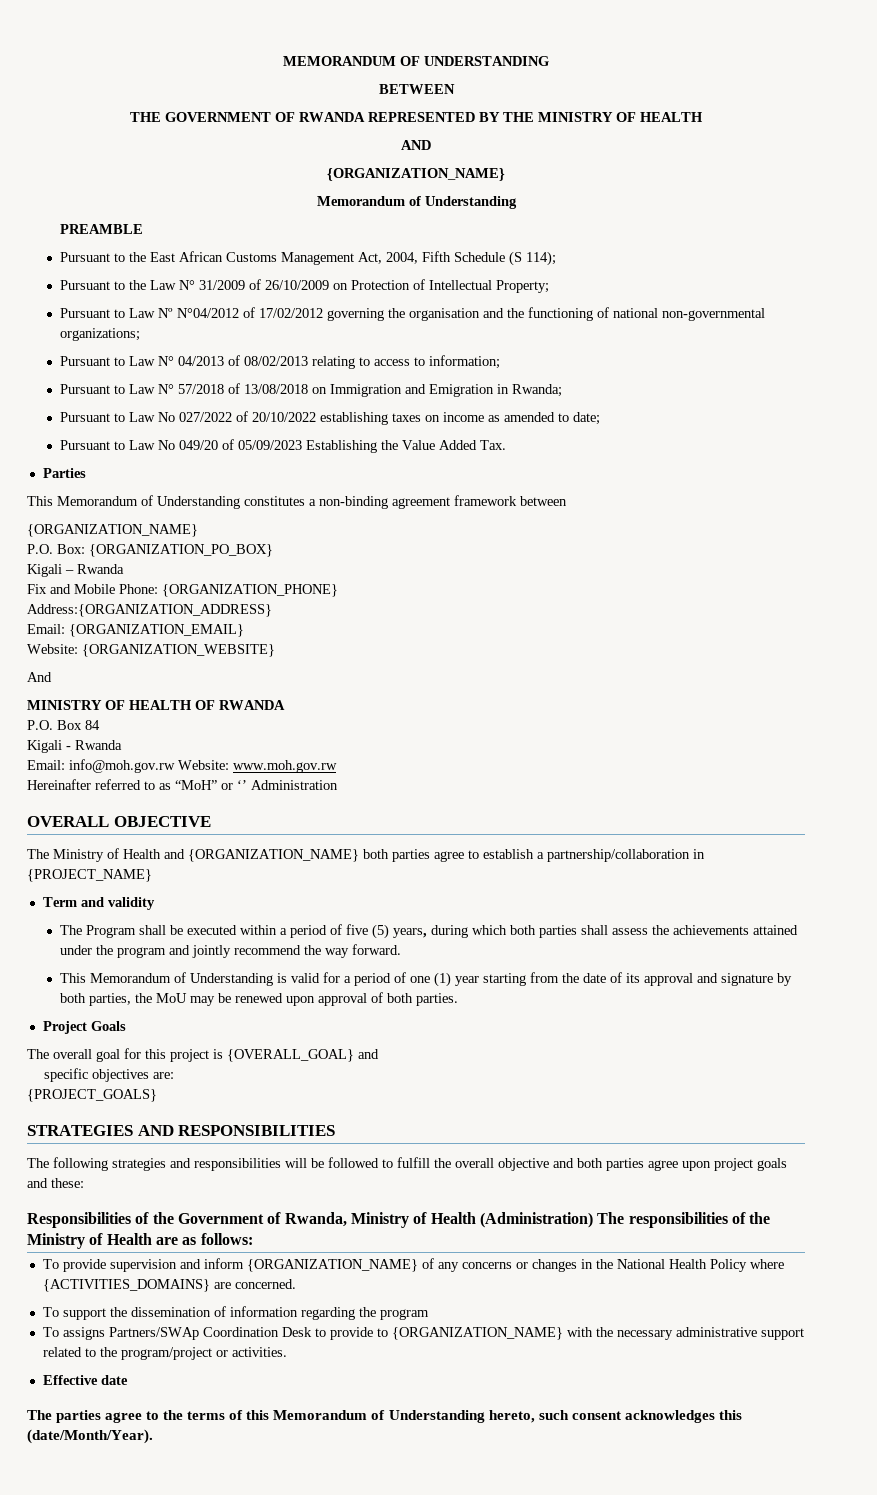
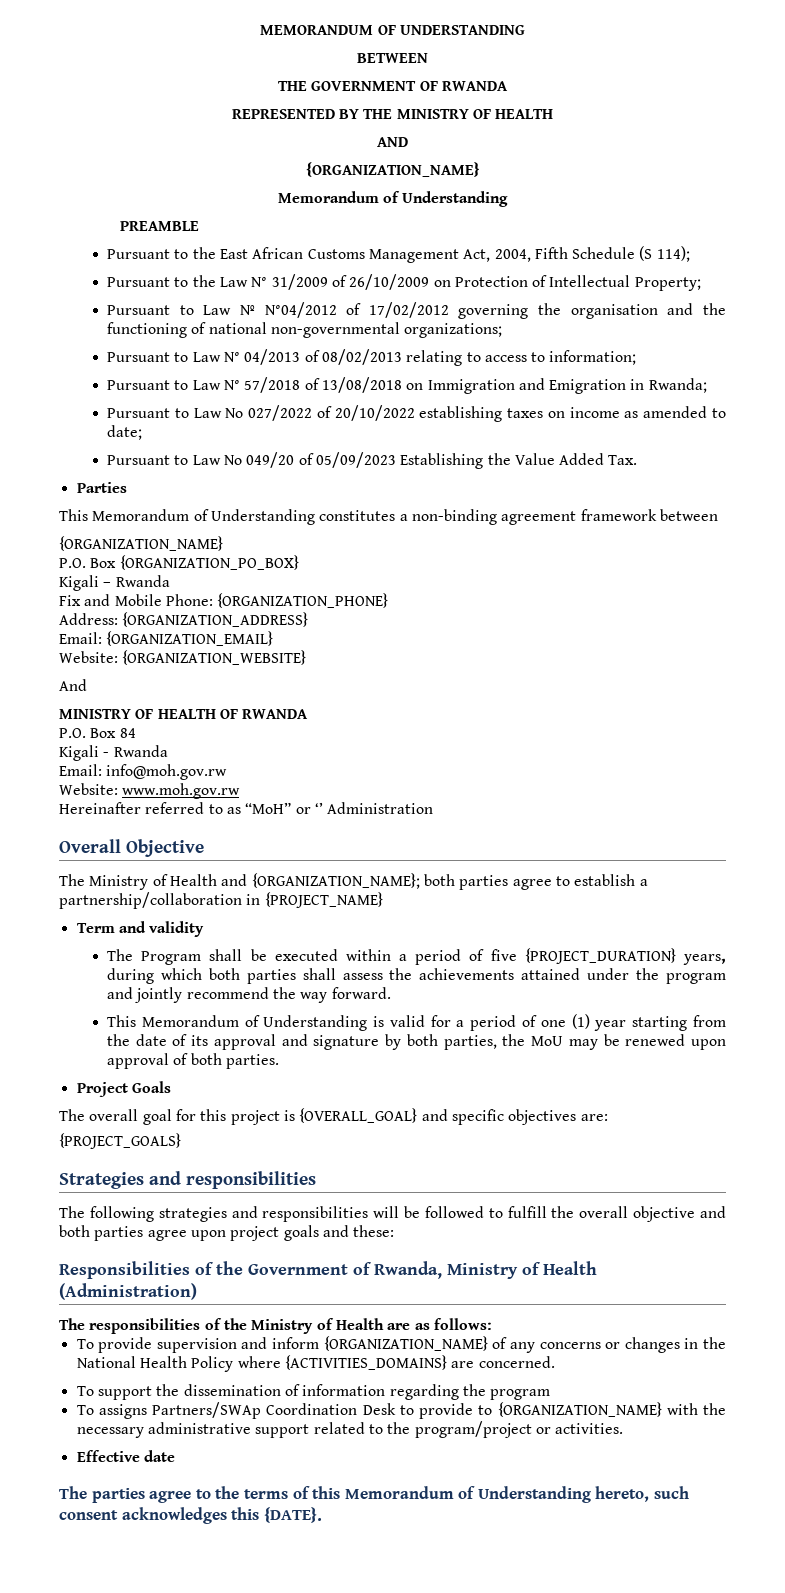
(365, 117) none -> (508, 86) //
[57,544,85,554] Box: -> [90,558,117,568] Box
[27,604,272,617] Address:{ORGANIZATION_ADDRESS} -> [59,612,309,627] Address: {ORGANIZATION_ADDRESS}
(175, 766) none -> (228, 772) //
[27,816,211,827] OVERALL OBJECTIVE -> [59,839,204,857] Overall Objective
[188,849,359,862] {ORGANIZATION_NAME} -> [251,873,420,889] {ORGANIZATION_NAME};
[371,924,389,939] (5) -> [524,948,676,964] {PROJECT_DURATION}
(379, 1054) // -> (448, 1115) none
[27,1125,336,1136] STRATEGIES AND RESPONSIBILITIES -> [59,1171,316,1189] Strategies and responsibilities
(593, 1220) none -> (197, 1291) //
[27,1429,153,1444] (date/Month/Year). -> [263,1507,322,1523] {DATE}.

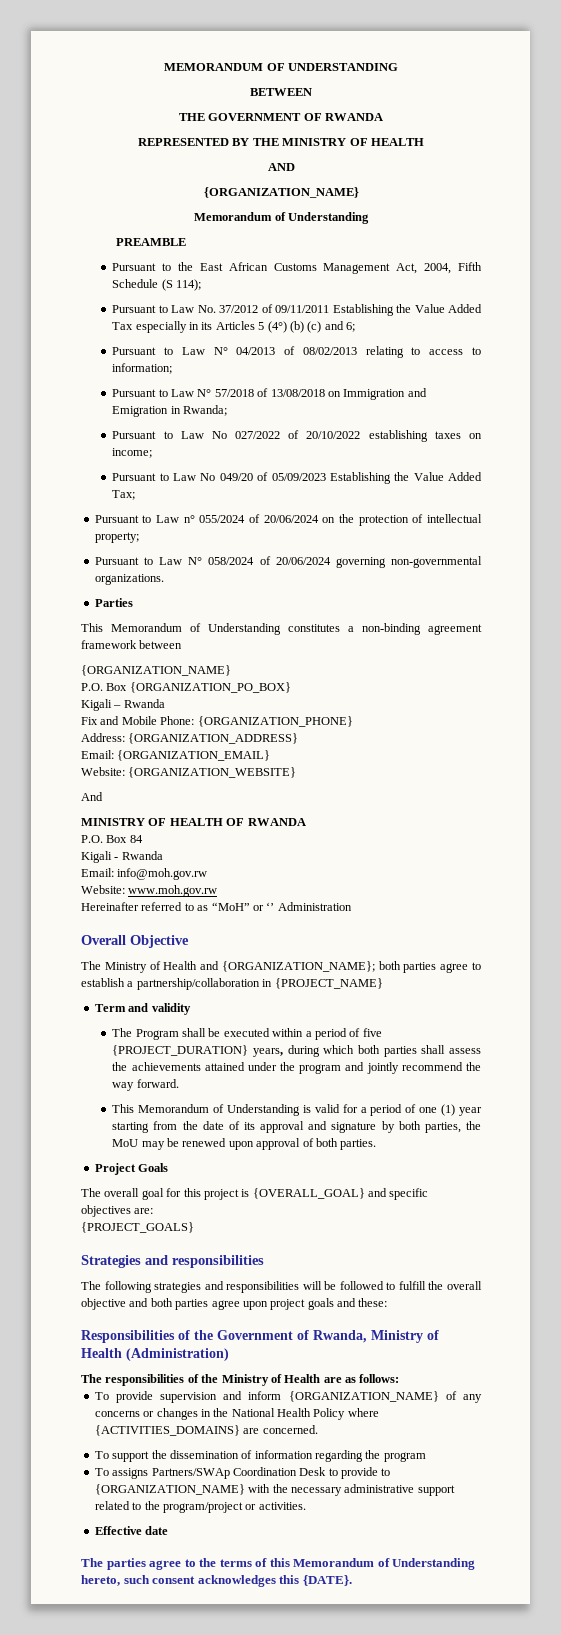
[192,274,701,291] [106,302,727,319] [106,322,503,338] the Law N° 31/2009 of 26/10/2009 on Protection of Intellectual Property; // Pursuant to Law Nº N°04/2012 of 17/02/2012 governing the organisation and the functioning of national non-governmental organizations; -> [171,304,482,316] [112,321,356,333] Law No. 37/2012 of 09/11/2011 Establishing the Value Added Tax especially in its Articles 5 (4°) (b) (c) and 6;
[569,406,727,418] [106,425,142,440] income as amended to date; -> [112,448,153,458] income;
[608,455,638,465] Tax. -> [112,490,136,500] [94,514,483,526] [94,532,139,543] [94,556,482,568] [94,574,164,585] Tax; // Pursuant to Law n° 055/2024 of 20/06/2024 on the protection of intellectual property; // Pursuant to Law N° 058/2024 of 20/06/2024 governing non-governmental organizations.

